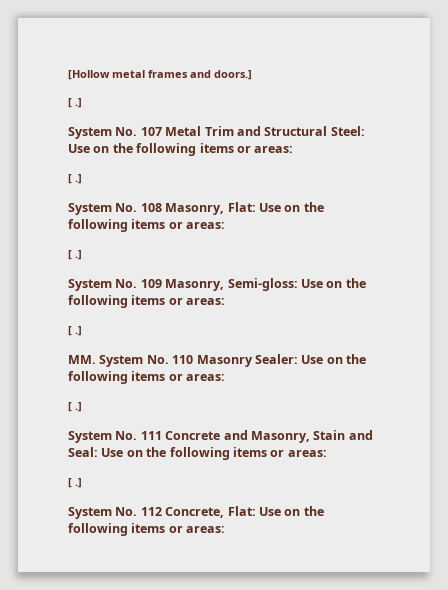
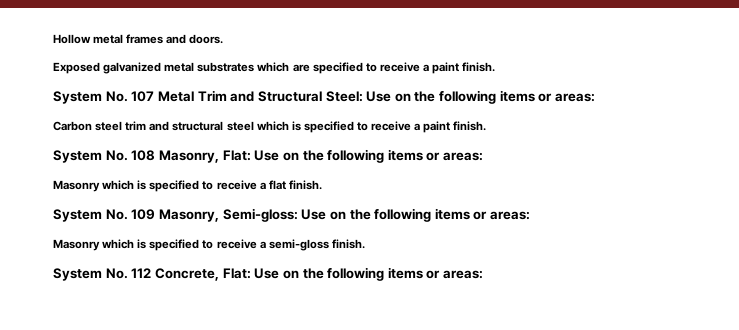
[68,70,110,80] [Hollow -> [53,34,91,44] Hollow
[214,70,252,80] [68,98,82,108] doors.] // [ .] -> [189,34,224,44] [53,62,496,74] doors. // Exposed galvanized metal substrates which are specified to receive a paint finish.
[68,174,82,184] [ .] -> [53,121,487,133] Carbon steel trim and structural steel which is specified to receive a paint finish.
[68,250,82,260] [ .] -> [53,180,322,192] Masonry which is specified to receive a flat finish.
[68,326,82,336] [68,354,366,367] [68,371,226,384] [68,402,82,412] [68,430,373,443] [68,447,327,460] [68,478,82,488] [ .] // MM. System No. 110 Masonry Sealer: Use on the following items or areas: // [ .] // System No. 111 Concrete and Masonry, Stain and Seal: Use on the following items or areas: // [ .] -> [53,239,365,251] Masonry which is specified to receive a semi-gloss finish.

